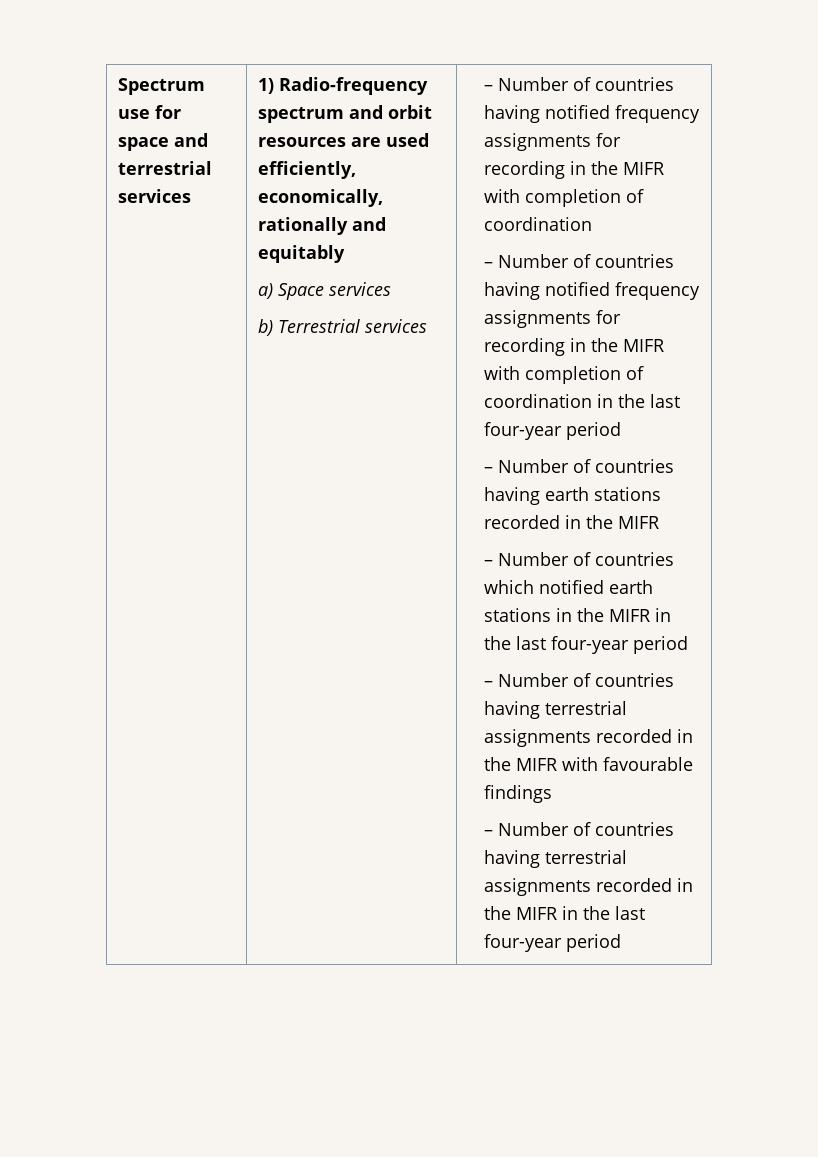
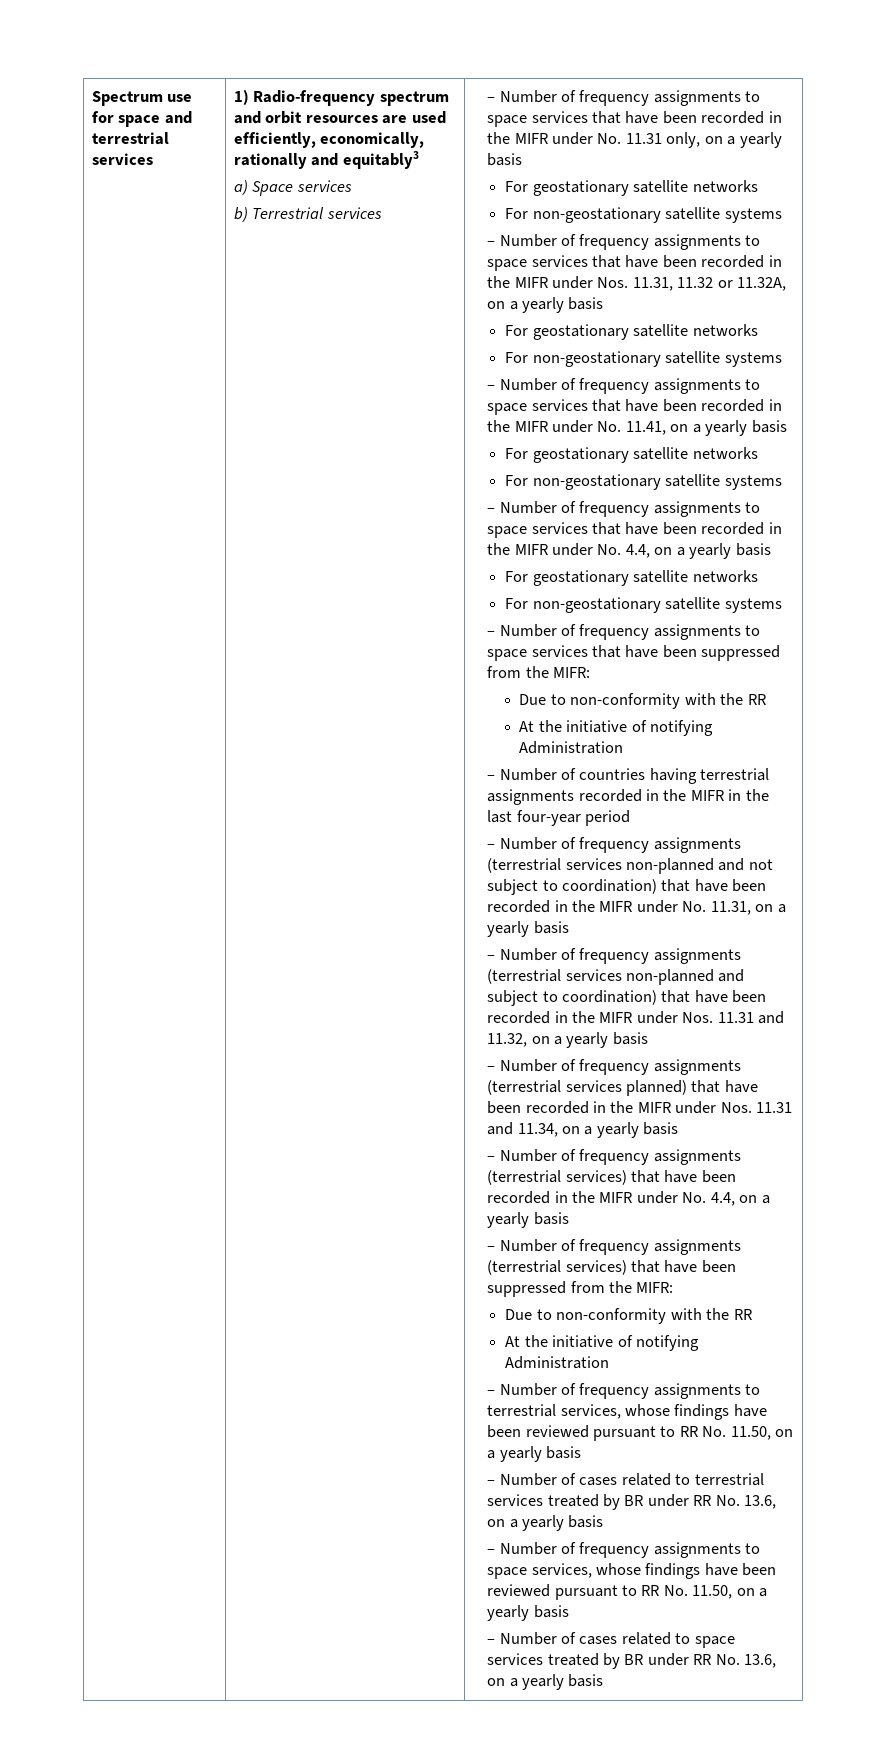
[257,245,345,263] equitably -> [342,151,419,169] equitably3
[595,77,675,91] [484,105,701,123] [484,133,622,151] [484,161,665,179] [484,189,645,207] [484,217,593,231] [484,254,675,268] [484,282,701,300] [484,310,622,328] [484,338,665,356] [484,366,645,384] [484,394,681,408] [484,422,622,440] [484,459,675,473] [484,487,662,505] [484,515,660,529] [484,552,675,566] [484,580,654,594] [484,608,672,622] [484,636,689,654] [484,673,675,687] [484,701,628,719] [484,729,694,747] [484,757,694,771] [484,785,553,803] countries having notified frequency assignments for recording in the MIFR with completion of coordination // – Number of countries having notified frequency assignments for recording in the MIFR with completion of coordination in the last four-year period // – Number of countries having earth stations recorded in the MIFR // – Number of countries which notified earth stations in the MIFR in the last four-year period // – Number of countries having terrestrial assignments recorded in the MIFR with favourable findings -> [579,90,761,106] [487,111,782,127] [487,132,782,148] [487,153,523,166] [505,180,758,196] [505,207,782,223] [487,234,761,250] [487,255,782,271] [487,276,787,291] [487,297,604,313] [505,324,758,340] [505,351,782,367] [487,378,761,394] [487,399,782,415] [487,420,787,436] [505,447,758,463] [505,474,782,490] [487,501,761,517] [487,522,782,538] [487,543,771,559] [505,570,758,586] [505,597,782,613] [487,624,761,640] [487,645,781,661] [487,666,591,678] [519,693,766,709] [519,720,714,736] [519,741,624,754] frequency assignments to space services that have been recorded in the MIFR under No. 11.31 only, on a yearly basis // For geostationary satellite networks // For non-geostationary satellite systems // – Number of frequency assignments to space services that have been recorded in the MIFR under Nos. 11.31, 11.32 or 11.32A, on a yearly basis // For geostationary satellite networks // For non-geostationary satellite systems // – Number of frequency assignments to space services that have been recorded in the MIFR under No. 11.41, on a yearly basis // For geostationary satellite networks // For non-geostationary satellite systems // – Number of frequency assignments to space services that have been recorded in the MIFR under No. 4.4, on a yearly basis // For geostationary satellite networks // For non-geostationary satellite systems // – Number of frequency assignments to space services that have been suppressed from the MIFR: // Due to non-conformity with the RR // At the initiative of notifying Administration
(622, 943) none -> [487,837,741,853] [487,858,773,874] [487,879,767,895] [487,900,786,915] [487,921,569,937] [487,948,741,964] [487,969,745,985] [487,990,767,1006] [487,1011,785,1024] [487,1032,648,1048] [487,1059,741,1075] [487,1080,758,1096] [487,1101,793,1114] [487,1122,679,1138] [487,1149,741,1165] [487,1170,736,1185] [487,1191,770,1206] [487,1212,569,1228] [487,1239,741,1255] [487,1260,736,1275] [487,1281,674,1297] [505,1308,752,1324] [505,1335,700,1351] [505,1356,610,1369] [487,1383,761,1399] [487,1404,767,1420] [487,1425,794,1441] [487,1446,582,1462] [487,1473,764,1486] [487,1494,777,1510] [487,1515,604,1531] [487,1542,761,1558] [487,1563,777,1579] [487,1584,768,1600] [487,1605,569,1621] [487,1632,735,1648] [487,1653,777,1669] [487,1674,604,1690] // – Number of frequency assignments (terrestrial services non-planned and not subject to coordination) that have been recorded in the MIFR under No. 11.31, on a yearly basis // – Number of frequency assignments (terrestrial services non-planned and subject to coordination) that have been recorded in the MIFR under Nos. 11.31 and 11.32, on a yearly basis // – Number of frequency assignments (terrestrial services planned) that have been recorded in the MIFR under Nos. 11.31 and 11.34, on a yearly basis // – Number of frequency assignments (terrestrial services) that have been recorded in the MIFR under No. 4.4, on a yearly basis // – Number of frequency assignments (terrestrial services) that have been suppressed from the MIFR: // Due to non-conformity with the RR // At the initiative of notifying Administration // – Number of frequency assignments to terrestrial services, whose findings have been reviewed pursuant to RR No. 11.50, on a yearly basis // – Number of cases related to terrestrial services treated by BR under RR No. 13.6, on a yearly basis // – Number of frequency assignments to space services, whose findings have been reviewed pursuant to RR No. 11.50, on a yearly basis // – Number of cases related to space services treated by BR under RR No. 13.6, on a yearly basis

